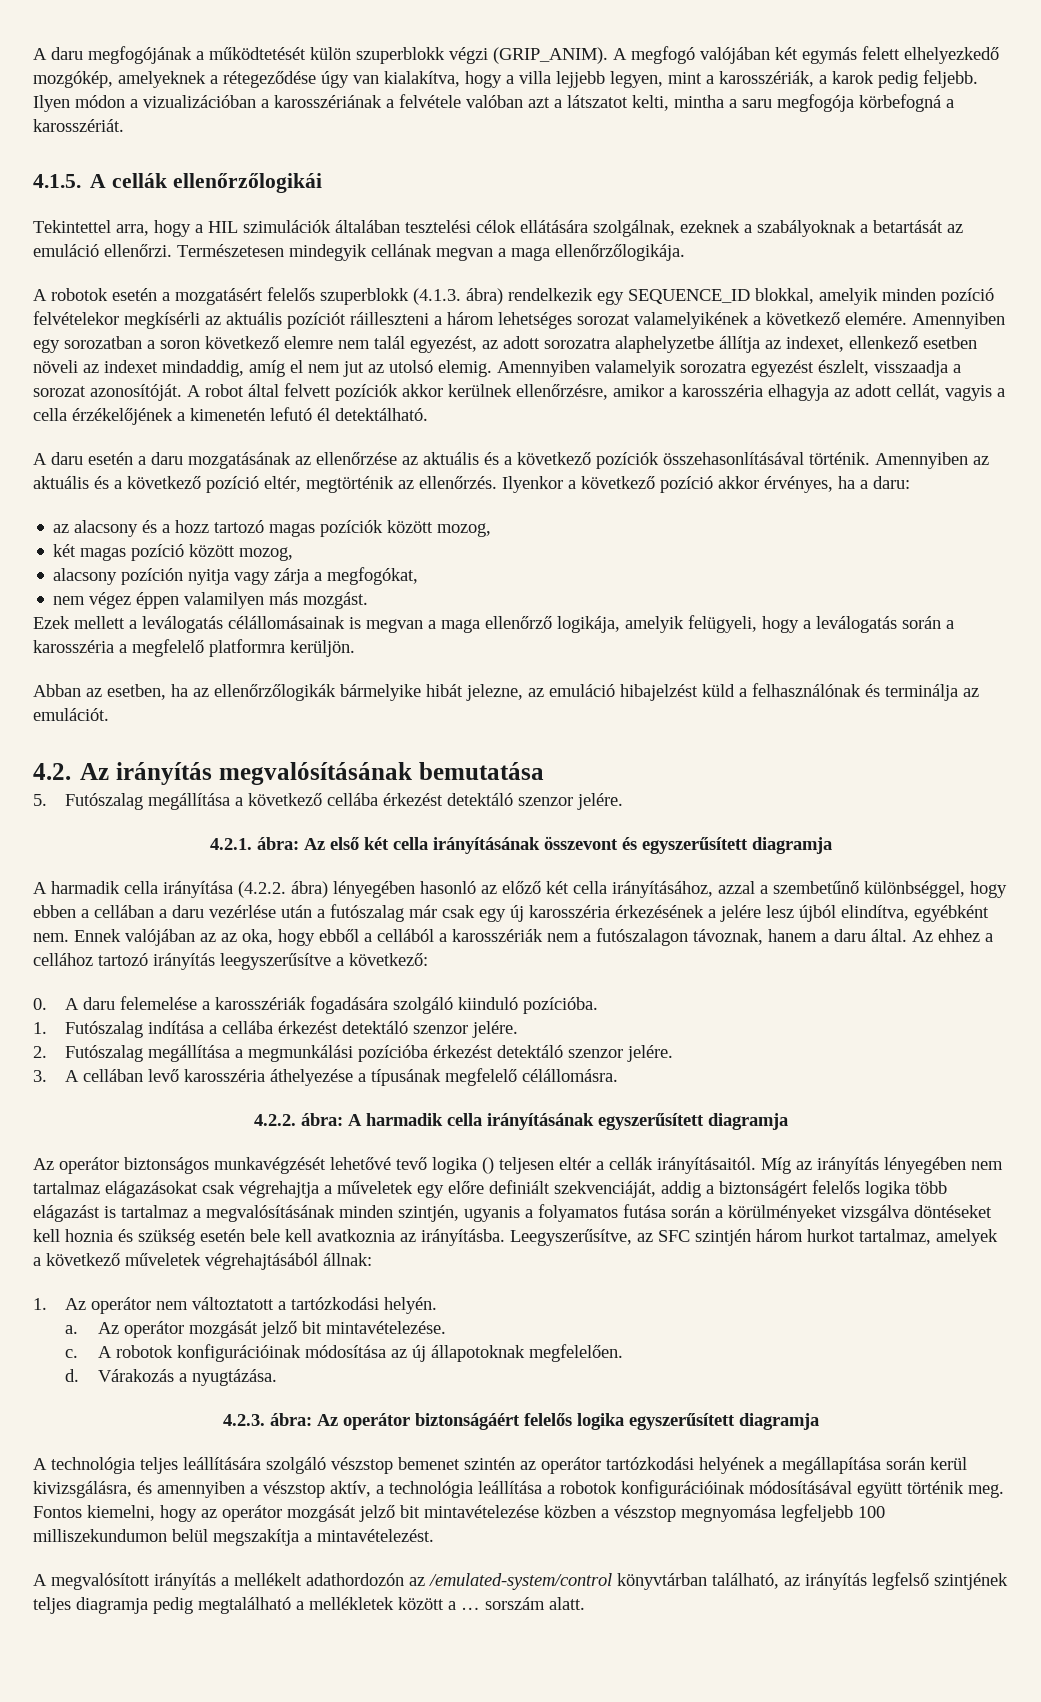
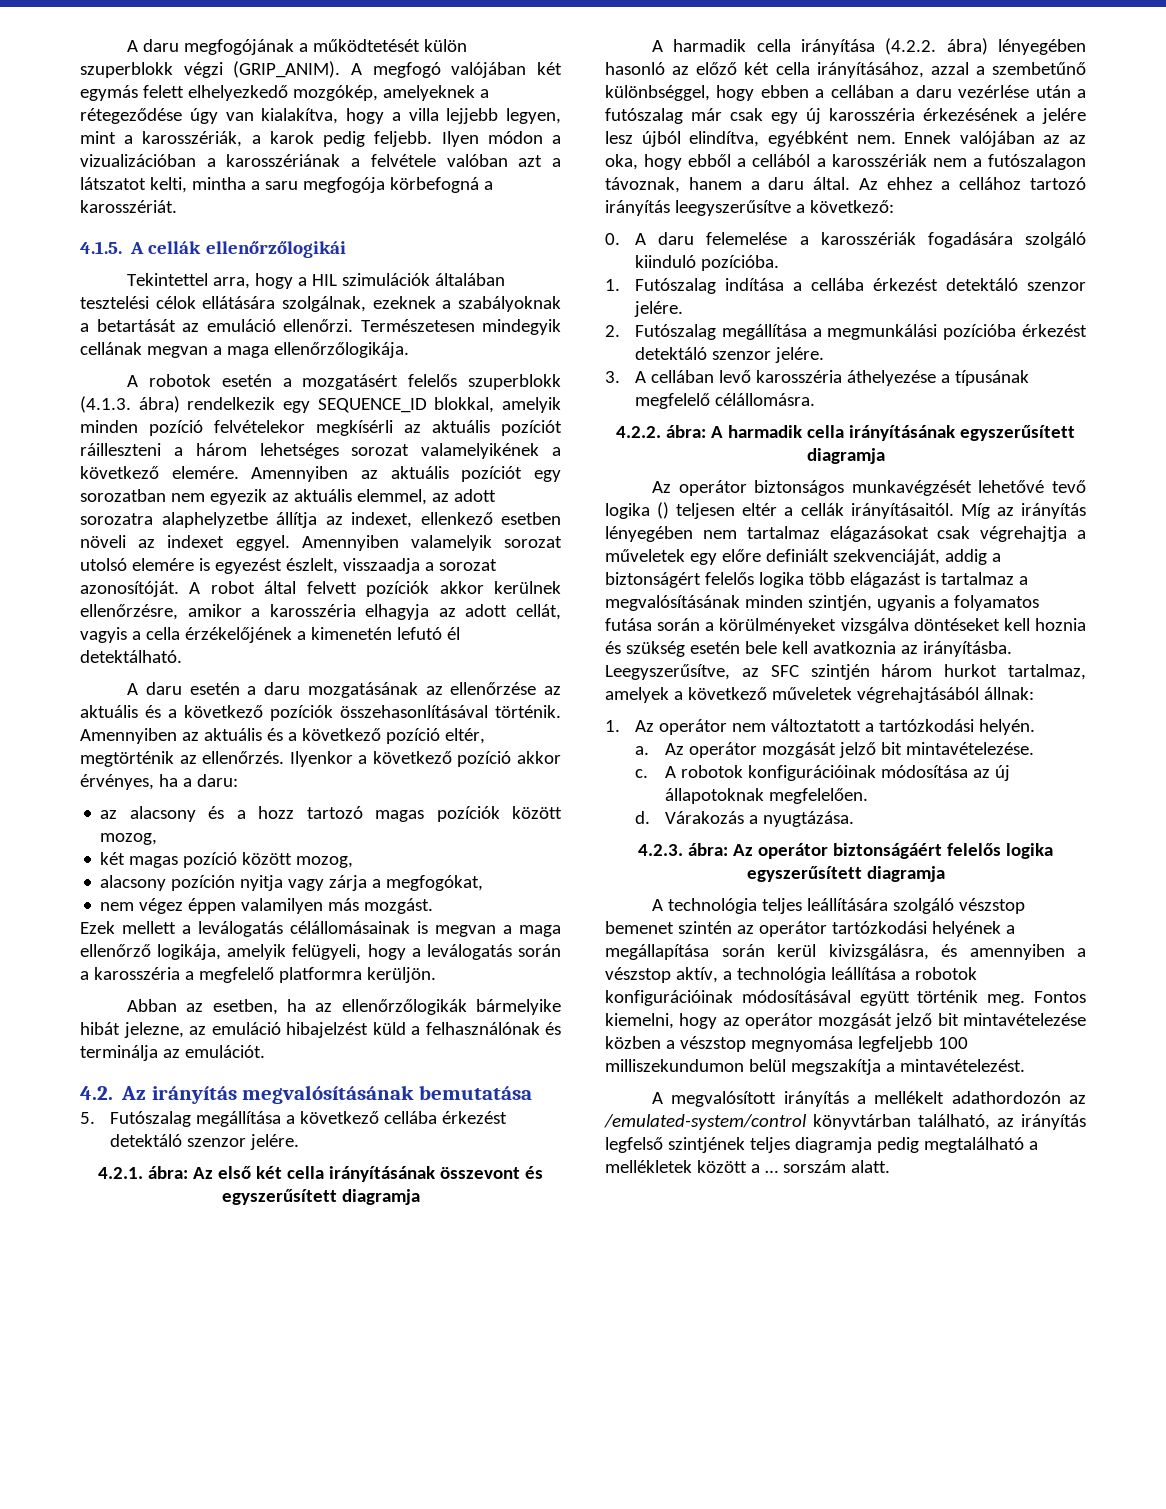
[33,336,477,353] egy sorozatban a soron következő elemre nem talál egyezést, -> [361,466,561,482] [80,489,427,505] az aktuális pozíciót egy sorozatban nem egyezik az aktuális elemmel,
[162,360,746,377] mindaddig, amíg el nem jut az utolsó elemig. Amennyiben valamelyik sorozatra -> [235,535,562,551] [80,558,210,571] eggyel. Amennyiben valamelyik sorozat utolsó elemére is

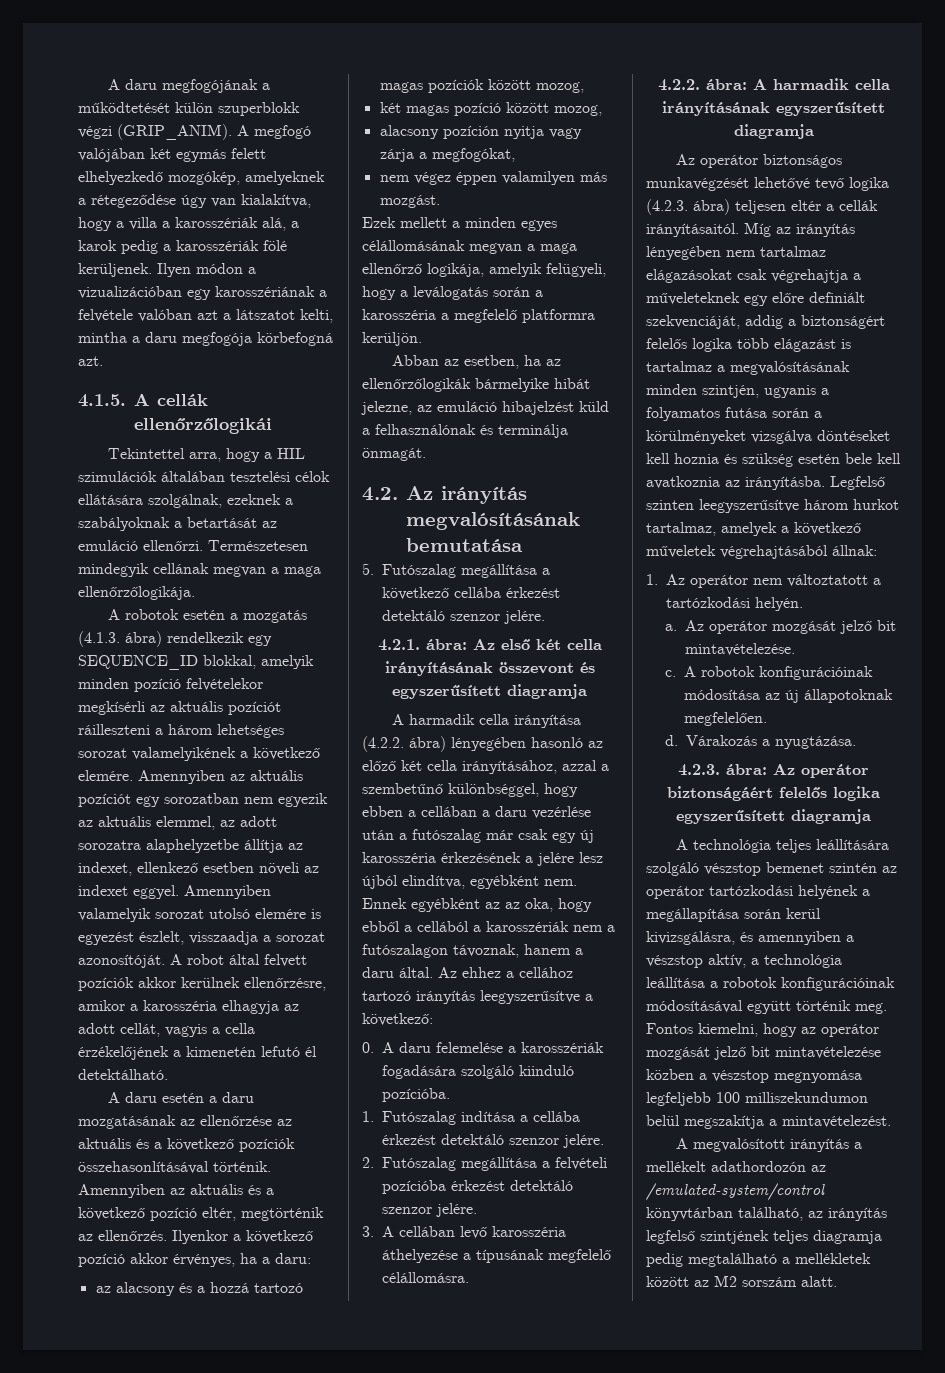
[446,108,561,124] [80,131,433,147] lejjebb legyen, mint a karosszériák, a karok pedig feljebb. -> [162,217,299,231] [78,240,287,254] [78,263,152,277] a karosszériák alá, a karok pedig a karosszériák fölé kerüljenek.
[206,158,216,167] a -> [187,289,211,300] egy
[264,181,298,190] saru -> [145,332,177,343] daru
[483,181,493,190] [80,200,177,213] a karosszériát. -> [78,356,103,366] azt.
[302,374,561,390] mozgatásért felelős szuperblokk -> [243,610,308,623] mozgatás
[258,806,295,819] hozz -> [209,1282,249,1293] hozzá
[198,921,428,937] leválogatás célállomásainak is -> [465,217,557,231] [362,240,465,251] minden egyes célállomásának
[162,1045,265,1058] az emulációt. -> [362,448,426,461] önmagát.
[959,131,1035,147] valójában -> [411,898,480,912] egyébként
[827,324,938,340] megmunkálási -> [555,1157,607,1170] felvételi
[657,502,670,519] () -> [646,199,730,215] (4.2.3. ábra)
[605,549,685,562] műveletek -> [646,292,740,305] műveleteknek
[605,664,870,680] Leegyszerűsítve, az SFC szintjén -> [830,476,885,490] [646,499,799,513] Legfelső szinten leegyszerűsítve
[750,1164,778,1173] a … -> [694,1275,737,1287] az M2

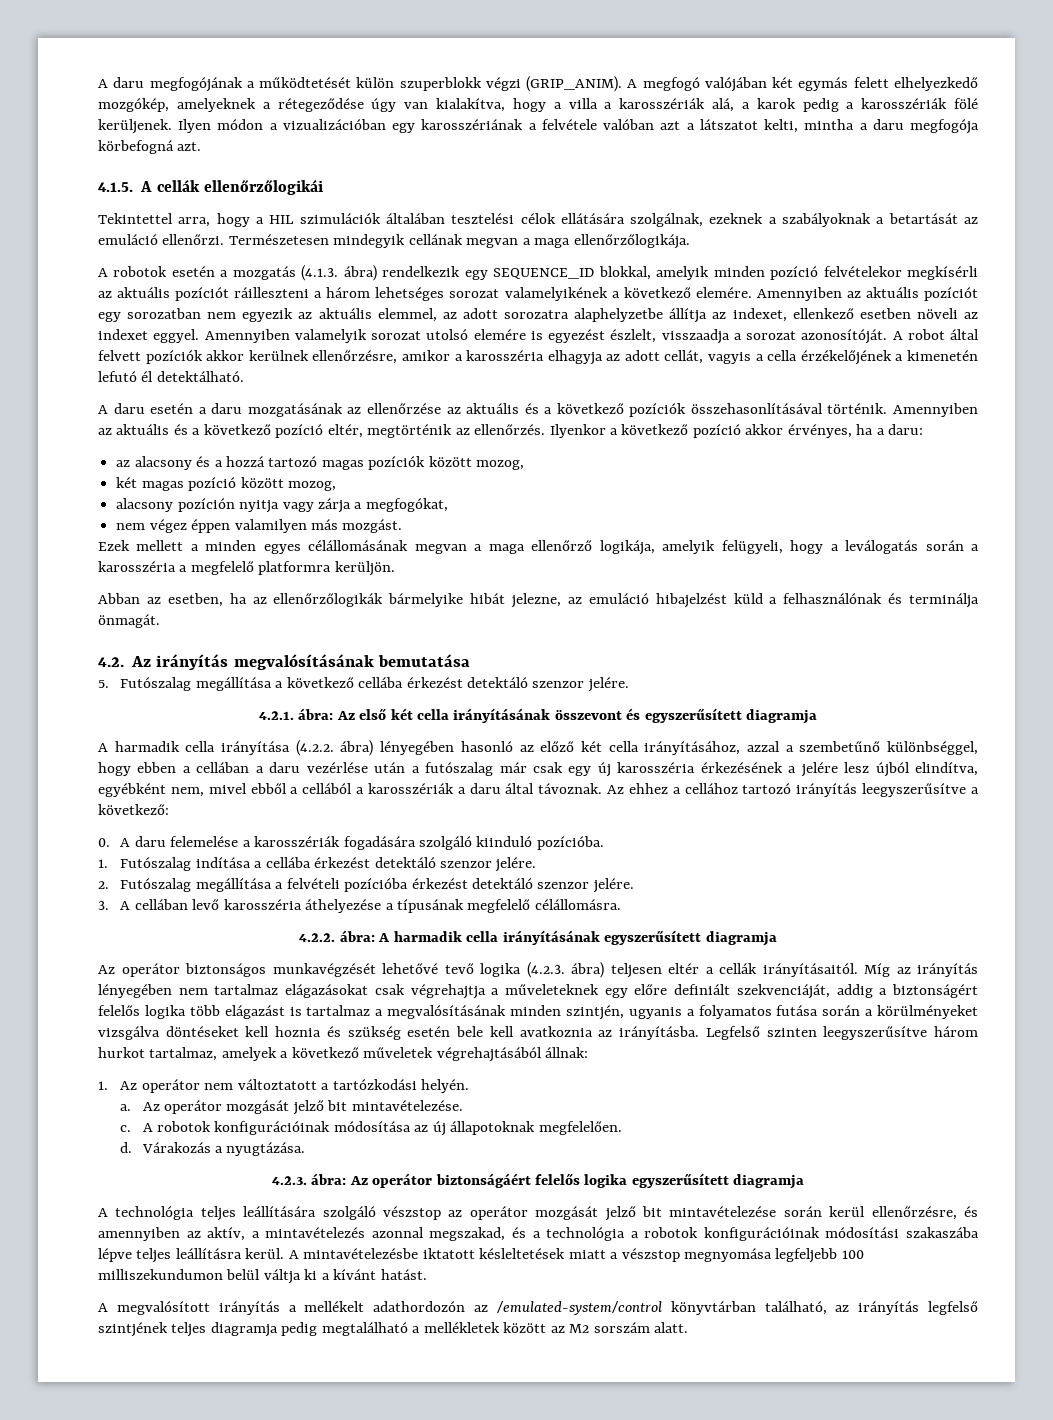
[544,879,577,886] [362,898,592,912] nem. Ennek egyébként az az oka, hogy -> [170,783,247,797] nem, mivel
[573,925,615,932] [362,944,583,958] [362,967,433,978] nem a futószalagon távoznak, hanem a daru által. -> [457,783,603,794] a daru által távoznak.
[766,862,897,873] [646,885,870,899] [646,908,821,922] [646,931,854,945] [646,954,842,968] [646,977,895,991] [646,1000,887,1014] [646,1023,797,1037] bemenet szintén az operátor tartózkodási helyének a megállapítása során kerül kivizsgálásra, és amennyiben a vészstop aktív, a technológia leállítása a robotok konfigurációinak módosításával együtt történik meg. Fontos kiemelni, hogy -> (441, 1213) none
[646,1069,694,1080] közben -> [783,1206,978,1220] [98,1227,979,1241] [98,1248,606,1263] során kerül ellenőrzésre, és amennyiben az aktív, a mintavételezés azonnal megszakad, és a technológia a robotok konfigurációinak módosítási szakaszába lépve teljes leállításra kerül. A mintavételezésbe iktatott késleltetések miatt
[684,1115,891,1129] megszakítja a mintavételezést. -> [263,1269,427,1284] váltja ki a kívánt hatást.

